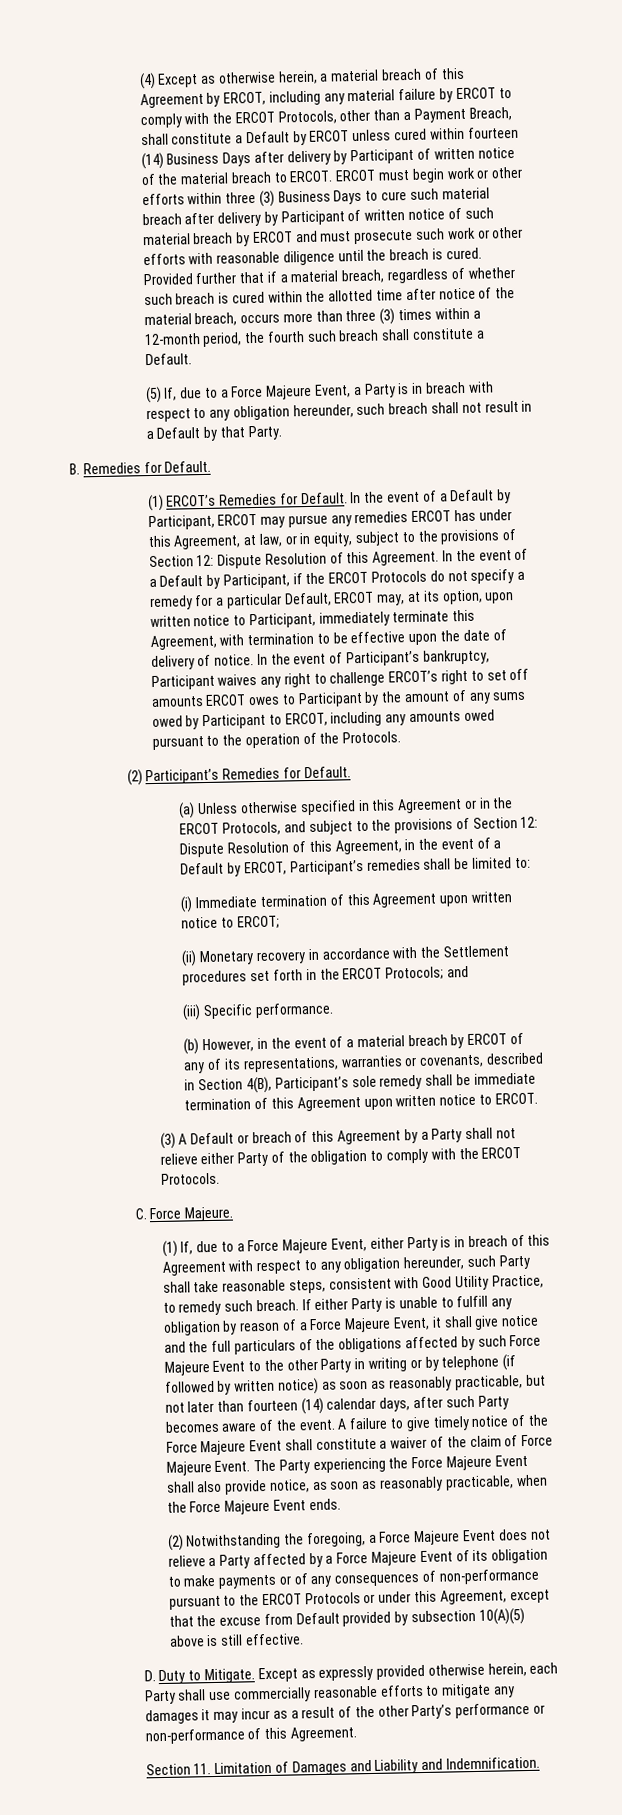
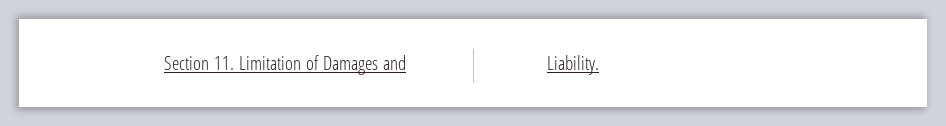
[138,67,465,90] [139,87,512,109] [139,107,512,129] [140,126,519,146] [140,146,515,170] [140,166,524,186] [141,187,490,207] [141,207,494,227] [142,226,524,247] [142,247,482,266] [142,266,515,286] [143,286,516,306] [143,307,481,327] [143,327,485,347] [144,353,192,366] [144,381,494,404] [145,400,533,423] [145,425,283,441] [69,460,212,475] [147,489,512,512] [147,509,512,531] [147,528,517,550] [148,548,529,569] [148,569,526,589] [148,589,515,611] [149,609,476,629] [149,629,507,651] [150,649,490,671] [150,668,530,691] [150,689,527,708] [151,709,495,730] [151,731,402,751] [126,766,351,786] [178,797,514,819] [179,816,539,836] [179,837,502,858] [180,857,531,877] [180,891,512,913] [181,915,280,930] [181,945,509,967] [182,965,469,986] [182,1002,334,1021] [183,1032,524,1055] [183,1052,544,1074] [184,1072,536,1094] [184,1092,538,1112] [159,1127,516,1149] [159,1147,522,1167] [160,1172,220,1185] [134,1206,234,1222] [161,1234,551,1257] [161,1254,530,1276] [162,1274,544,1294] [162,1295,513,1316] [162,1314,540,1336] [163,1334,542,1355] [163,1354,517,1376] [164,1374,546,1395] [164,1395,509,1415] [164,1414,548,1433] [165,1434,554,1456] [165,1454,528,1476] [166,1474,548,1495] [166,1498,341,1515] [167,1528,551,1551] [167,1548,549,1569] [167,1568,540,1589] [168,1589,550,1610] [168,1608,525,1627] [168,1633,304,1647] [143,1662,559,1685] [143,1683,515,1705] [144,1702,546,1725] [144,1726,358,1745] (4) Except as otherwise herein, a material breach of this Agreement by ERCOT, including any material failure by ERCOT to comply with the ERCOT Protocols, other than a Payment Breach, shall constitute a Default by ERCOT unless cured within fourteen (14) Business Days after delivery by Participant of written notice of the material breach to ERCOT. ERCOT must begin work or other efforts within three (3) Business Days to cure such material breach after delivery by Participant of written notice of such material breach by ERCOT and must prosecute such work or other efforts with reasonable diligence until the breach is cured. Provided further that if a material breach, regardless of whether such breach is cured within the allotted time after notice of the material breach, occurs more than three (3) times within a 12-month period, the fourth such breach shall constitute a Default. // (5) If, due to a Force Majeure Event, a Party is in breach with respect to any obligation hereunder, such breach shall not result in a Default by that Party. // B. Remedies for Default. // (1) ERCOT’s Remedies for Default. In the event of a Default by Participant, ERCOT may pursue any remedies ERCOT has under this Agreement, at law, or in equity, subject to the provisions of Section 12: Dispute Resolution of this Agreement. In the event of a Default by Participant, if the ERCOT Protocols do not specify a remedy for a particular Default, ERCOT may, at its option, upon written notice to Participant, immediately terminate this Agreement, with termination to be effective upon the date of delivery of notice. In the event of Participant’s bankruptcy, Participant waives any right to challenge ERCOT’s right to set off amounts ERCOT owes to Participant by the amount of any sums owed by Participant to ERCOT, including any amounts owed pursuant to the operation of the Protocols. // (2) Participant’s Remedies for Default. // (a) Unless otherwise specified in this Agreement or in the ERCOT Protocols, and subject to the provisions of Section 12: Dispute Resolution of this Agreement, in the event of a Default by ERCOT, Participant’s remedies shall be limited to: // (i) Immediate termination of this Agreement upon written notice to ERCOT; // (ii) Monetary recovery in accordance with the Settlement procedures set forth in the ERCOT Protocols; and // (iii) Specific performance. // (b) However, in the event of a material breach by ERCOT of any of its representations, warranties or covenants, described in Section 4(B), Participant’s sole remedy shall be immediate termination of this Agreement upon written notice to ERCOT. // (3) A Default or breach of this Agreement by a Party shall not relieve either Party of the obligation to comply with the ERCOT Protocols. // C. Force Majeure. // (1) If, due to a Force Majeure Event, either Party is in breach of this Agreement with respect to any obligation hereunder, such Party shall take reasonable steps, consistent with Good Utility Practice, to remedy such breach. If either Party is unable to fulfill any obligation by reason of a Force Majeure Event, it shall give notice and the full particulars of the obligations affected by such Force Majeure Event to the other Party in writing or by telephone (if followed by written notice) as soon as reasonably practicable, but not later than fourteen (14) calendar days, after such Party becomes aware of the event. A failure to give timely notice of the Force Majeure Event shall constitute a waiver of the claim of Force Majeure Event. The Party experiencing the Force Majeure Event shall also provide notice, as soon as reasonably practicable, when the Force Majeure Event ends. // (2) Notwithstanding the foregoing, a Force Majeure Event does not relieve a Party affected by a Force Majeure Event of its obligation to make payments or of any consequences of non-performance pursuant to the ERCOT Protocols or under this Agreement, except that the excuse from Default provided by subsection 10(A)(5) above is still effective. // D. Duty to Mitigate. Except as expressly provided otherwise herein, each Party shall use commercially reasonable efforts to mitigate any damages it may incur as a result of the other Party’s performance or non-performance of this Agreement. // -> (163, 63) none
[374,1756,540,1774] Liability and Indemnification. -> [546,55,599,75] Liability.

